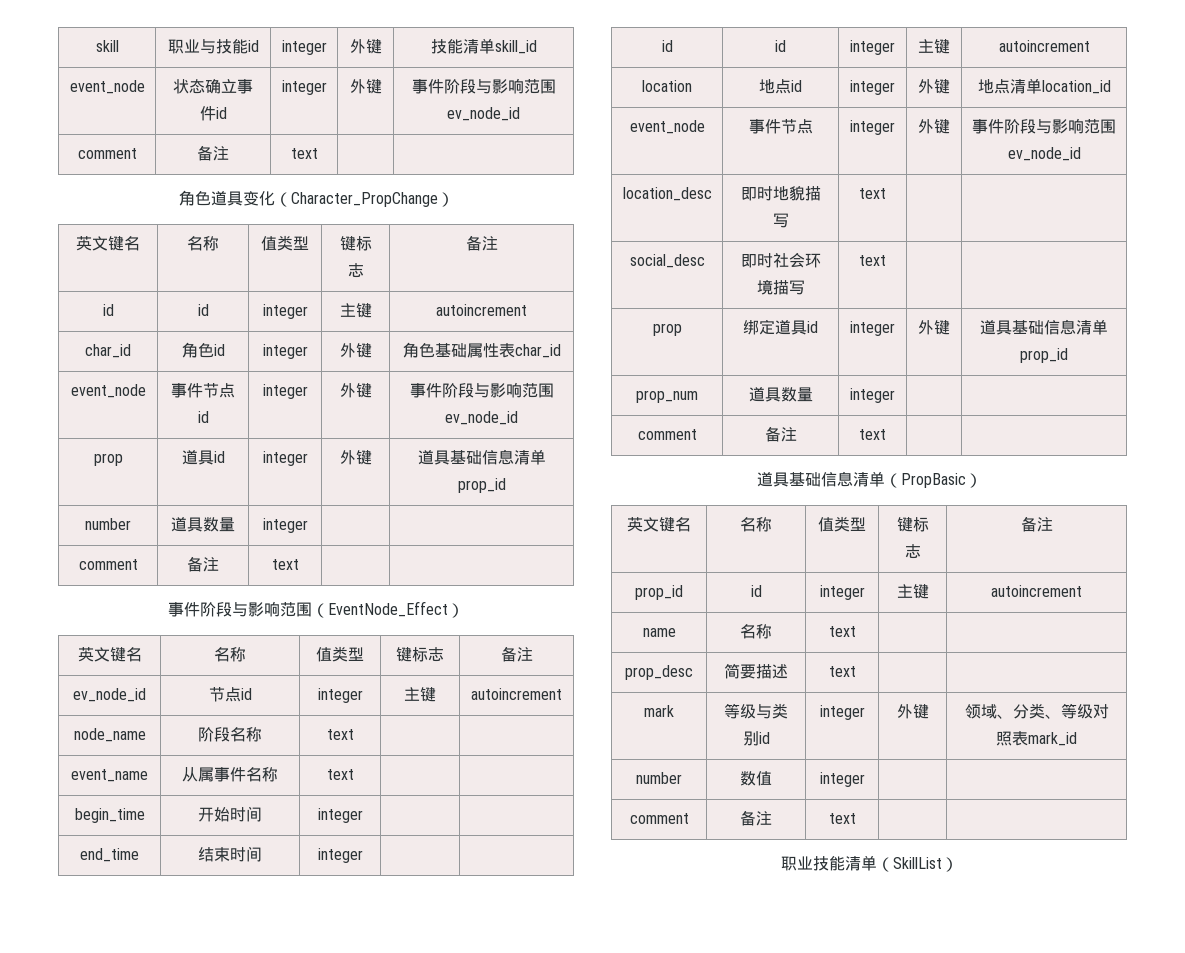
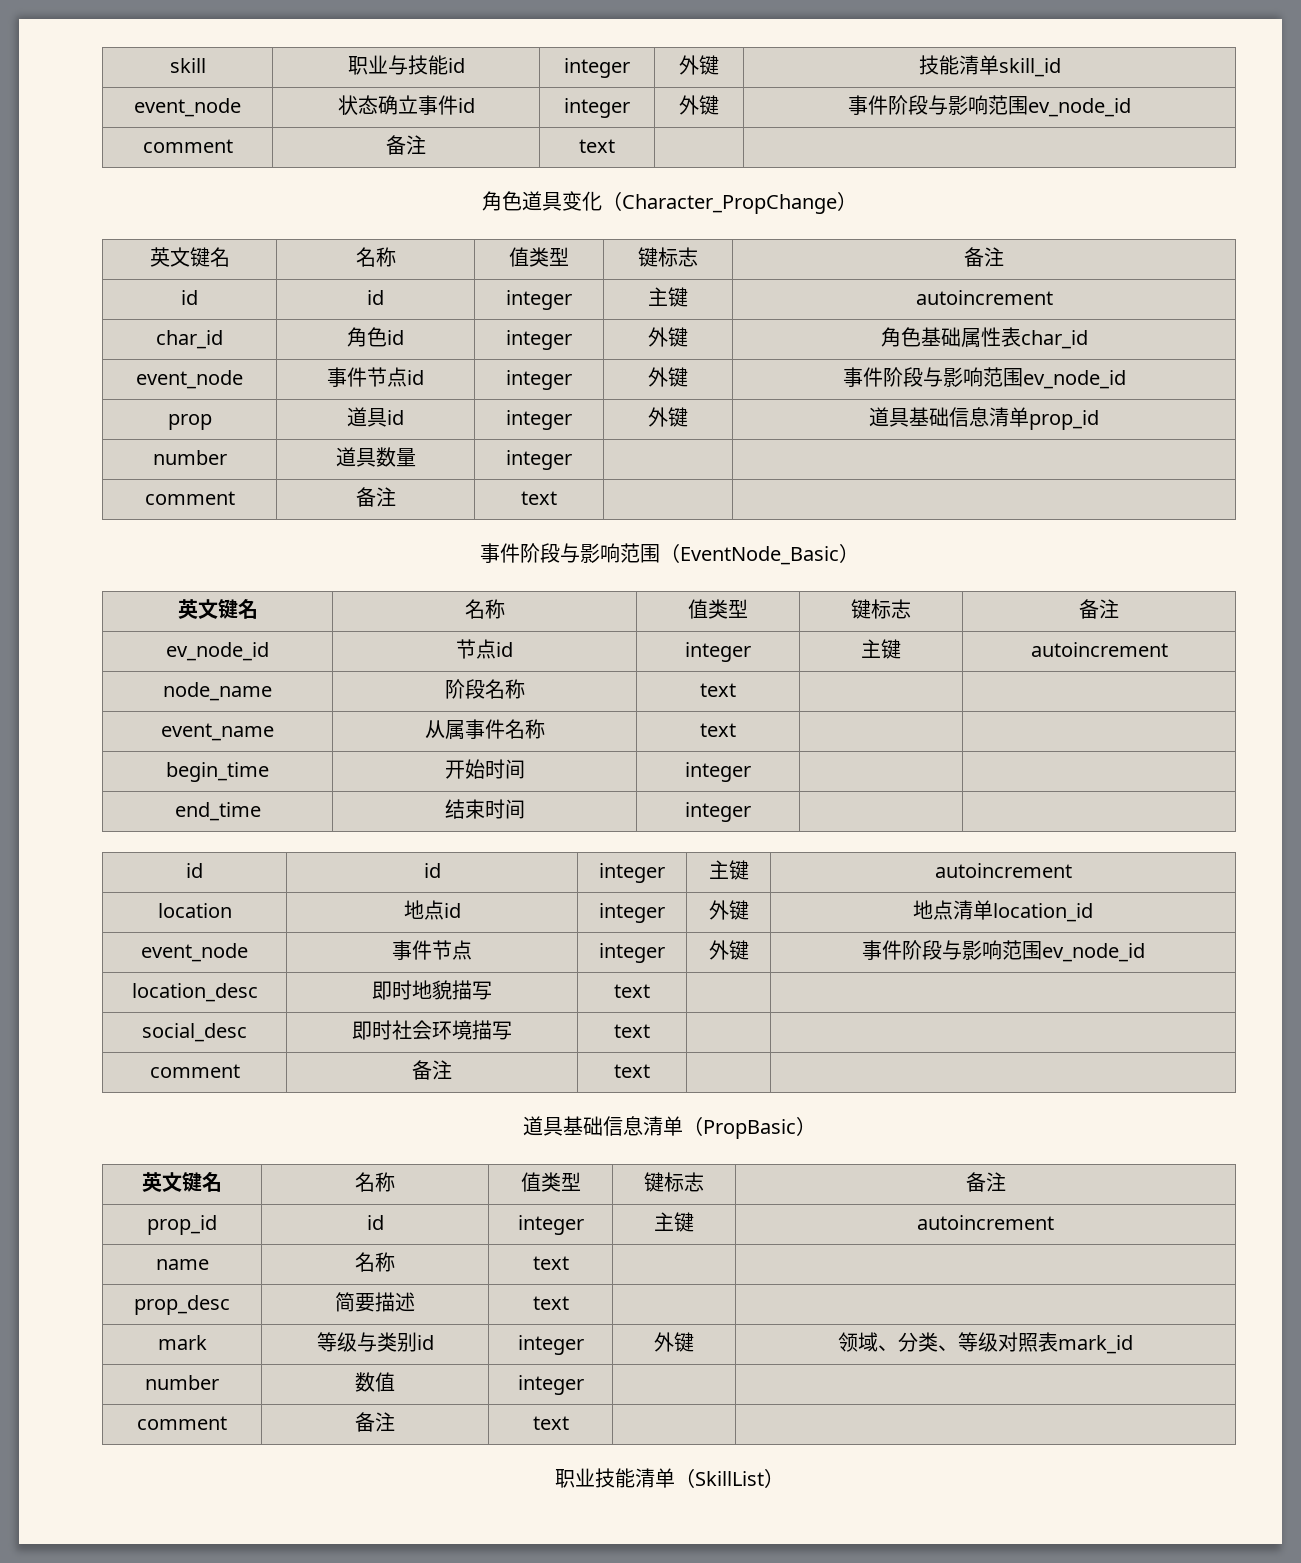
[328,601,448,617] EventNode_Effect -> [679,546,839,565] EventNode_Basic
[652,323,682,336] [743,319,818,335] [850,321,895,336] [918,320,950,335] [980,319,1108,335] [1020,348,1068,363] [636,390,698,403] [748,387,813,402] [850,388,895,403] // prop | 绑定道具id | integer | 外键 | 道具基础信息清单prop_id // prop_num | 道具数量 | integer | | -> (650, 1031) none

